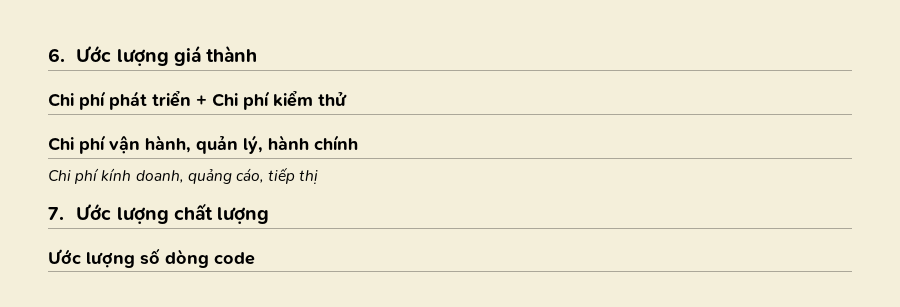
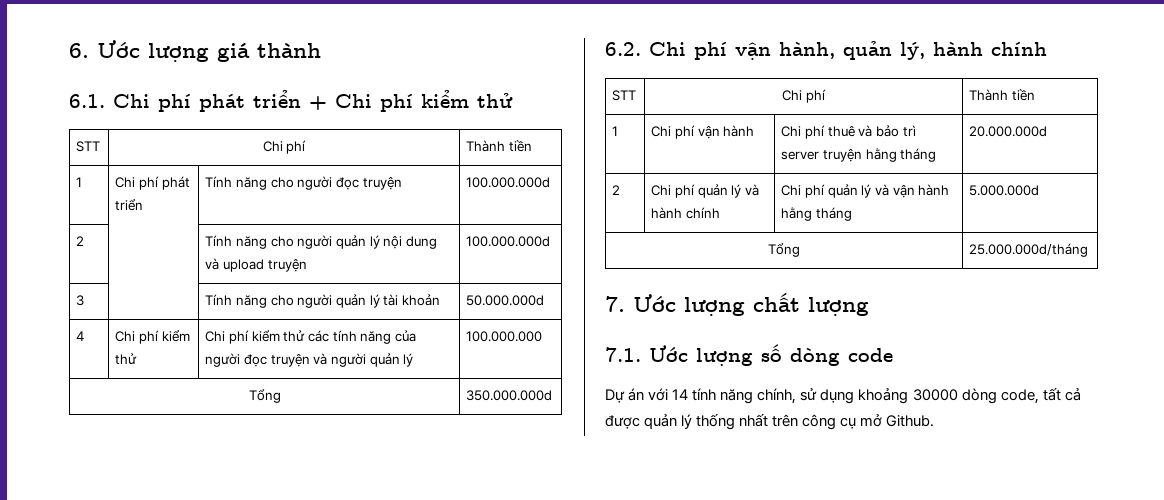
(258, 53) none -> [69,94,105,108] 6.1.
(347, 99) // -> [76,141,101,152] [262,140,307,154] [466,140,532,152] [76,177,83,187] [115,176,190,190] [115,198,144,211] [205,176,402,190] [466,177,551,188] [76,236,85,246] [205,235,437,249] [205,258,307,272] [466,236,551,247] [76,295,85,306] [205,294,440,308] [466,295,545,306] [76,331,85,341] [115,329,190,344] [115,353,138,365] [205,329,416,344] [205,353,414,367] [466,331,543,342] [248,388,281,403] [466,390,553,401] [605,42,641,56] // STT | Chi phí | Thành tiền // 1 | Chi phí phát triển | Tính năng cho người đọc truyện | 100.000.000d // 2 | | Tính năng cho người quản lý nội dung và upload truyện | 100.000.000d // 3 | | Tính năng cho người quản lý tài khoản | 50.000.000d // 4 | Chi phí kiểm thử | Chi phí kiểm thử các tính năng của người đọc truyện và người quản lý | 100.000.000 // Tổng | 350.000.000d // 6.2.
[48,167,319,184] // Chi phí kính doanh, quảng cáo, tiếp thị -> [612,90,637,101] [782,89,826,103] [969,89,1035,101] [612,126,619,136] [651,125,755,139] [781,125,916,139] [781,148,937,162] [969,126,1048,137] [612,185,621,195] [651,184,759,198] [651,207,720,219] [781,184,950,198] [781,207,852,221] [969,185,1040,196] [768,242,800,257] [969,243,1089,257] // STT | Chi phí | Thành tiền // 1 | Chi phí vận hành | Chi phí thuê và bảo trì server truyện hằng tháng | 20.000.000d // 2 | Chi phí quản lý và hành chính | Chi phí quản lý và vận hành hằng tháng | 5.000.000d // Tổng | 25.000.000d/tháng
(270, 215) none -> [605,347,641,362] 7.1.
(255, 258) none -> [605,387,1081,404] [605,413,935,430] // Dự án với 14 tính năng chính, sử dụng khoảng 30000 dòng code, tất cả được quản lý thống nhất trên công cụ mở Github.

